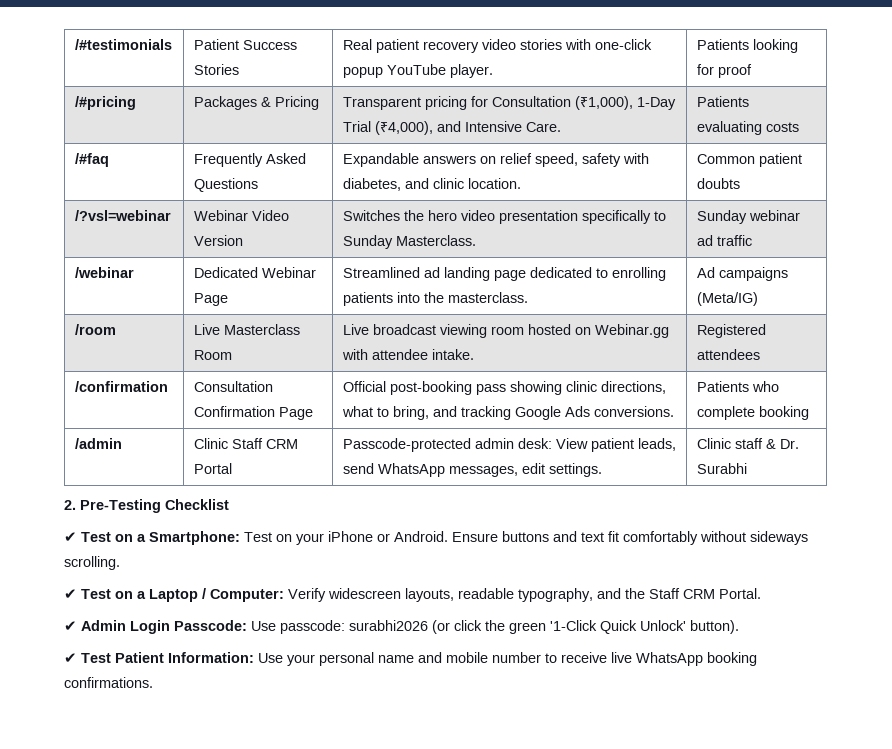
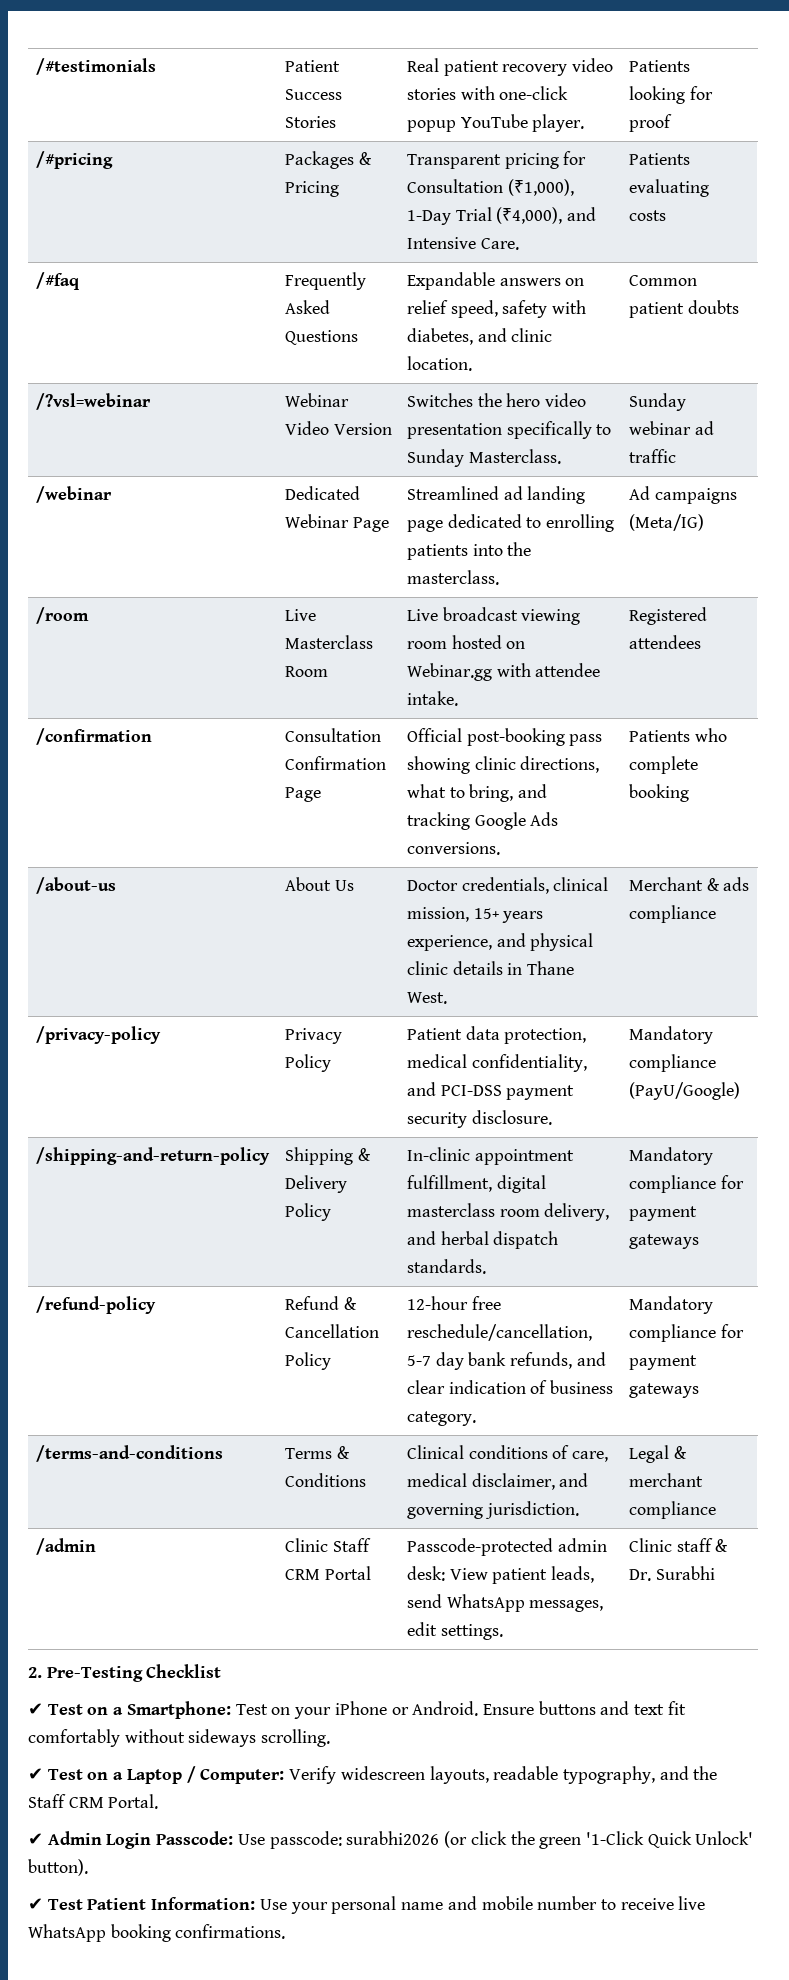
(809, 413) none -> [35,877,116,894] [284,877,354,891] [406,877,609,894] [406,907,544,923] [406,933,594,951] [406,961,574,975] [406,992,447,1004] [628,877,750,891] [628,905,716,923] [35,1026,161,1044] [284,1028,342,1044] [284,1054,331,1072] [406,1026,587,1044] [406,1054,587,1072] [406,1082,575,1100] [406,1110,552,1128] [628,1026,713,1044] [628,1054,716,1072] [628,1082,740,1100] [35,1147,270,1165] [284,1147,371,1165] [284,1175,347,1193] [284,1203,331,1221] [406,1147,574,1165] [406,1175,546,1193] [406,1203,610,1221] [406,1231,559,1249] [406,1259,486,1274] [628,1147,713,1165] [628,1175,744,1193] [628,1206,697,1221] [628,1234,699,1249] [35,1296,156,1314] [284,1296,357,1310] [284,1324,379,1338] [284,1352,331,1370] [406,1296,501,1310] [406,1324,592,1341] [406,1352,606,1370] [406,1380,613,1394] [406,1411,476,1426] [628,1296,713,1314] [628,1324,744,1342] [628,1355,697,1370] [628,1383,699,1398] [35,1445,223,1462] [284,1446,350,1459] [284,1473,366,1487] [406,1445,608,1462] [406,1473,589,1490] [406,1501,579,1519] [628,1445,687,1463] [628,1473,703,1487] [628,1501,716,1519] // /about-us | About Us | Doctor credentials, clinical mission, 15+ years experience, and physical clinic details in Thane West. | Merchant & ads compliance // /privacy-policy | Privacy Policy | Patient data protection, medical confidentiality, and PCI-DSS payment security disclosure. | Mandatory compliance (PayU/Google) // /shipping-and-return-policy | Shipping & Delivery Policy | In-clinic appointment fulfillment, digital masterclass room delivery, and herbal dispatch standards. | Mandatory compliance for payment gateways // /refund-policy | Refund & Cancellation Policy | 12-hour free reschedule/cancellation, 5-7 day bank refunds, and clear indication of business category. | Mandatory compliance for payment gateways // /terms-and-conditions | Terms & Conditions | Clinical conditions of care, medical disclaimer, and governing jurisdiction. | Legal & merchant compliance

